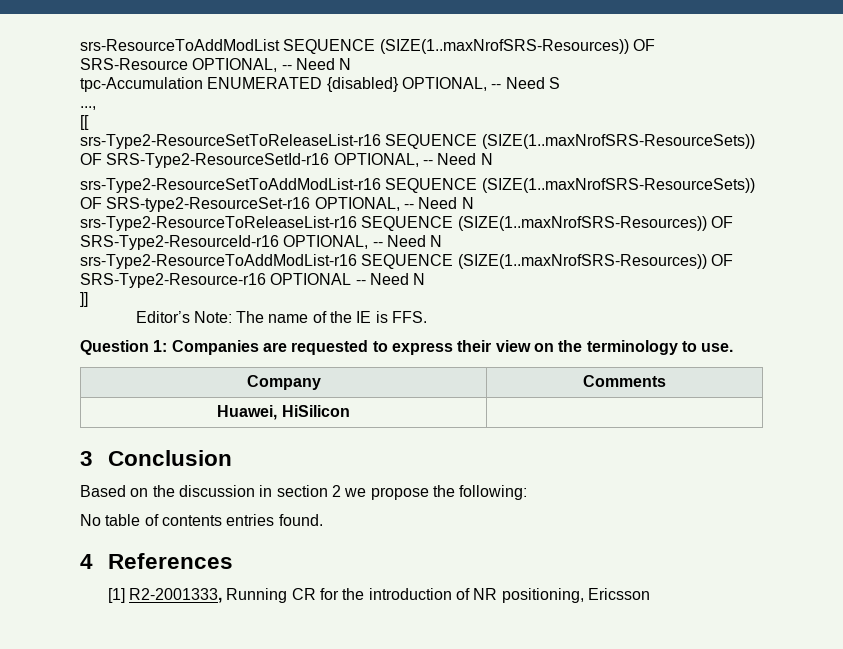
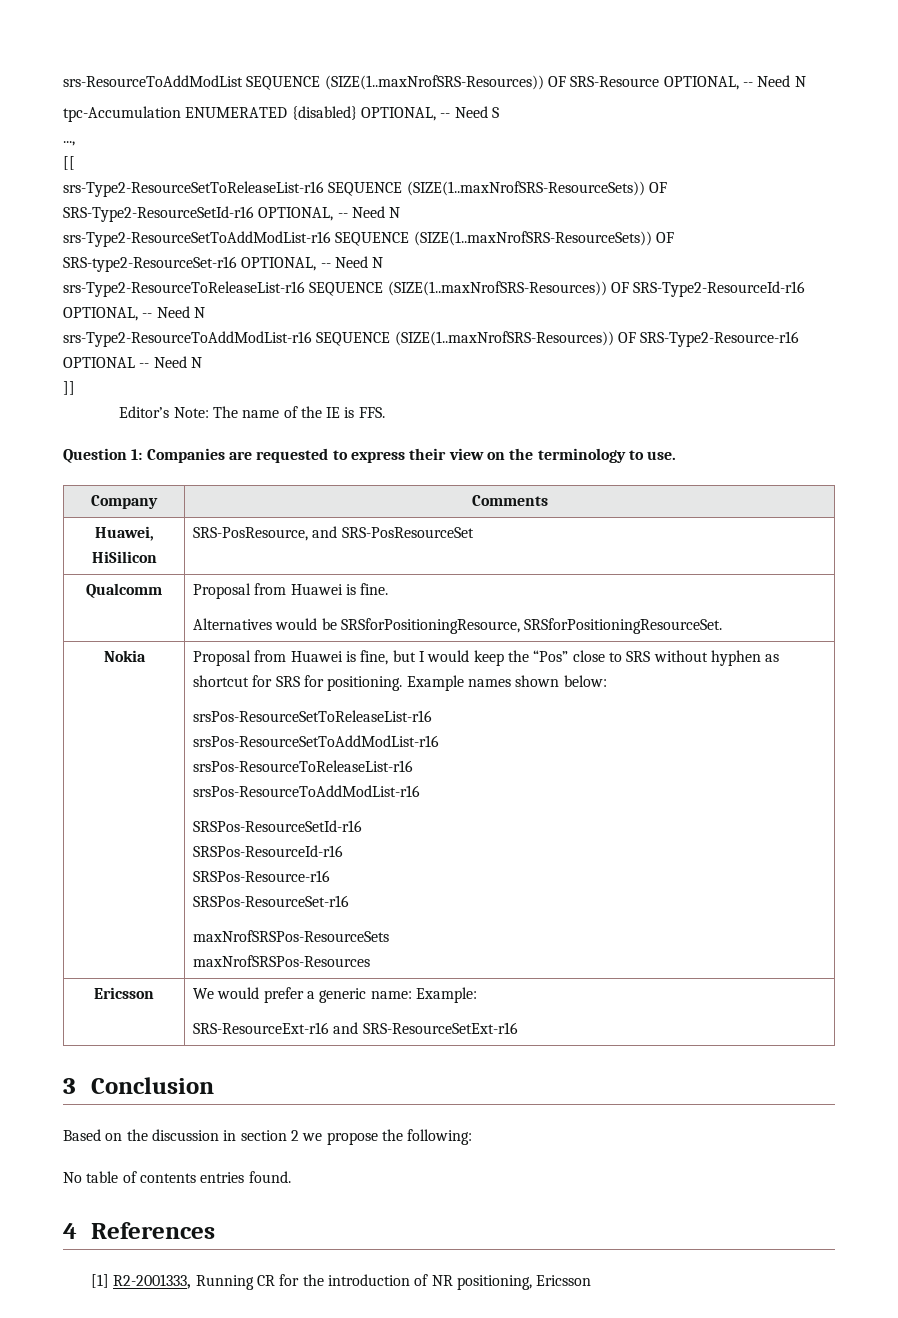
(350, 411) none -> [193,526,474,541] [86,583,162,598] [193,583,389,599] [193,618,723,634] [103,650,146,662] [193,650,780,666] [193,675,607,691] [193,710,433,722] [193,735,440,747] [193,760,414,772] [193,785,421,797] [193,820,363,832] [193,845,344,857] [193,870,331,882] [193,895,350,907] [193,930,390,942] [193,955,371,967] [94,987,154,999] [193,987,477,1003] [193,1022,518,1034] SRS-PosResource, and SRS-PosResourceSet // Qualcomm | Proposal from Huawei is fine. // Alternatives would be SRSforPositioningResource, SRSforPositioningResourceSet. // Nokia | Proposal from Huawei is fine, but I would keep the “Pos” close to SRS without hyphen as shortcut for SRS for positioning. Example names shown below: // srsPos-ResourceSetToReleaseList-r16 // srsPos-ResourceSetToAddModList-r16 // srsPos-ResourceToReleaseList-r16 // srsPos-ResourceToAddModList-r16 // SRSPos-ResourceSetId-r16 // SRSPos-ResourceId-r16 // SRSPos-Resource-r16 // SRSPos-ResourceSet-r16 // maxNrofSRSPos-ResourceSets // maxNrofSRSPos-Resources // Ericsson | We would prefer a generic name: Example: // SRS-ResourceExt-r16 and SRS-ResourceSetExt-r16

